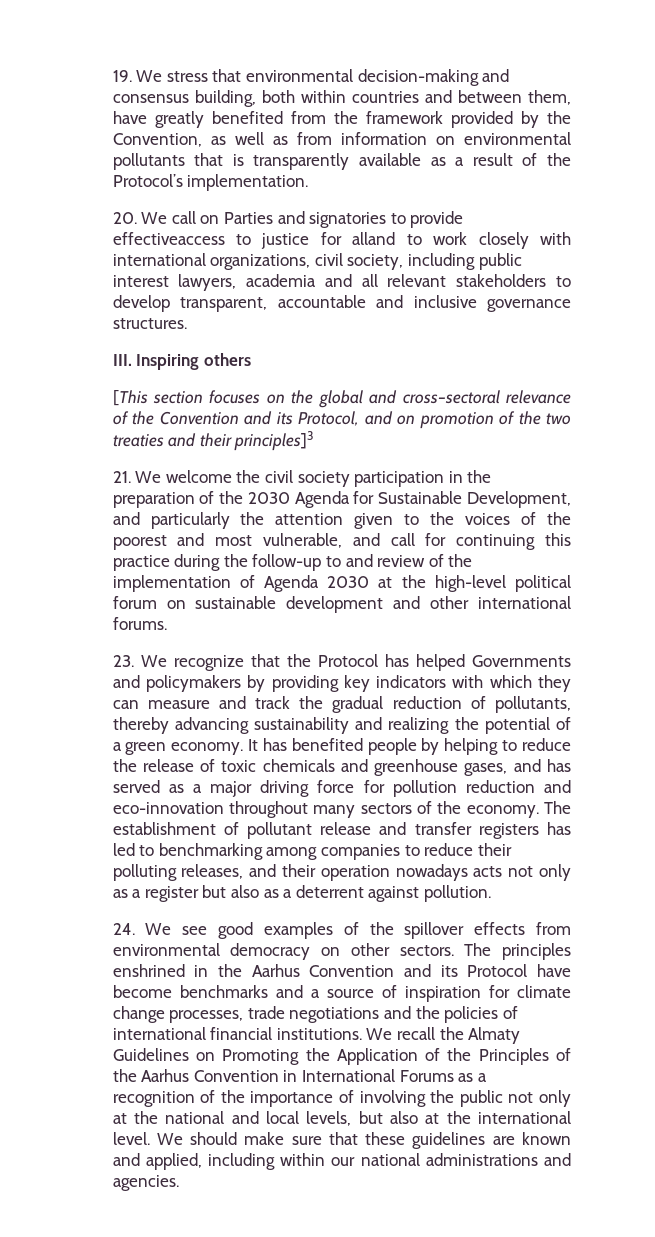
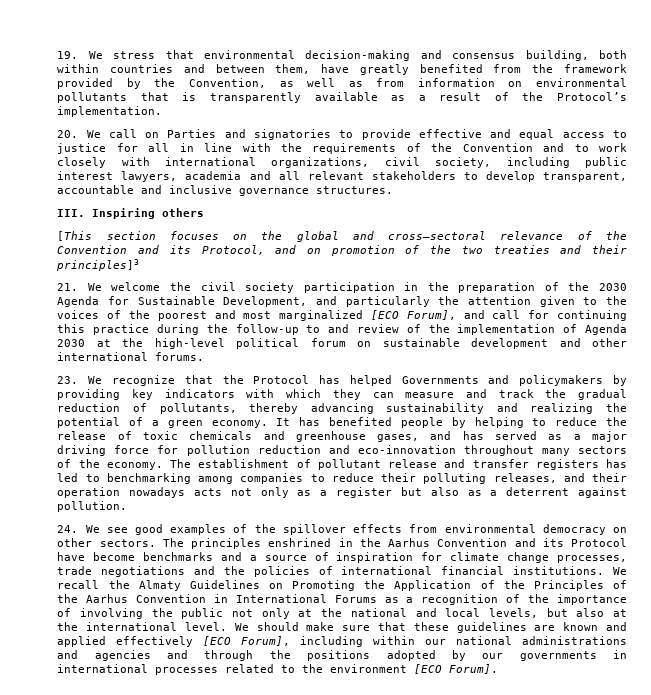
[112,232,396,249] effectiveaccess to justice for alland -> [418,129,628,140] [57,143,565,154] effective and equal access to justice for all in line with the requirements of the Convention and
[263,533,343,548] vulnerable, -> [279,310,456,321] marginalized [ECO Forum],
[145,1153,202,1170] applied, -> [57,636,291,647] applied effectively [ECO Forum],
[112,1175,179,1191] agencies. -> [94,650,627,661] [57,664,499,675] agencies and through the positions adopted by our governments in international processes related to the environment [ECO Forum].

